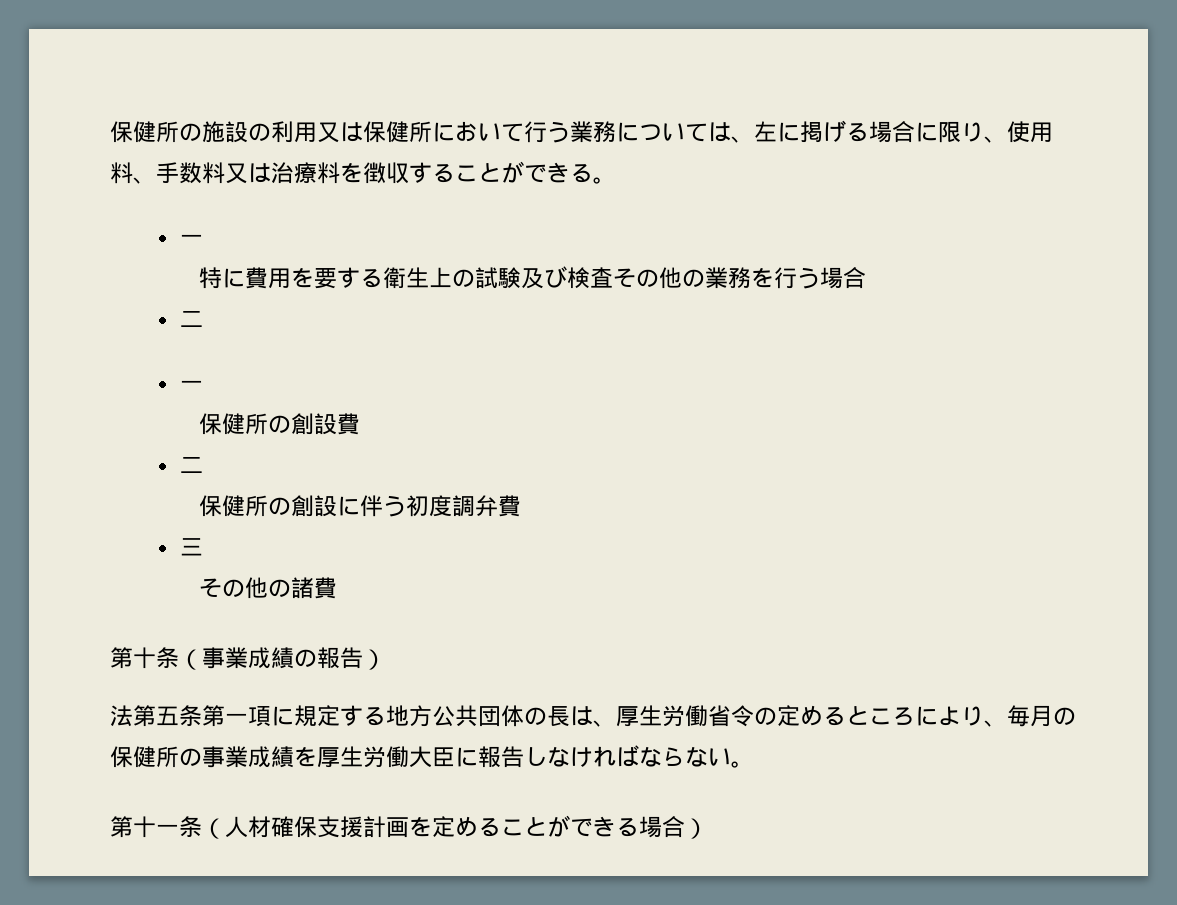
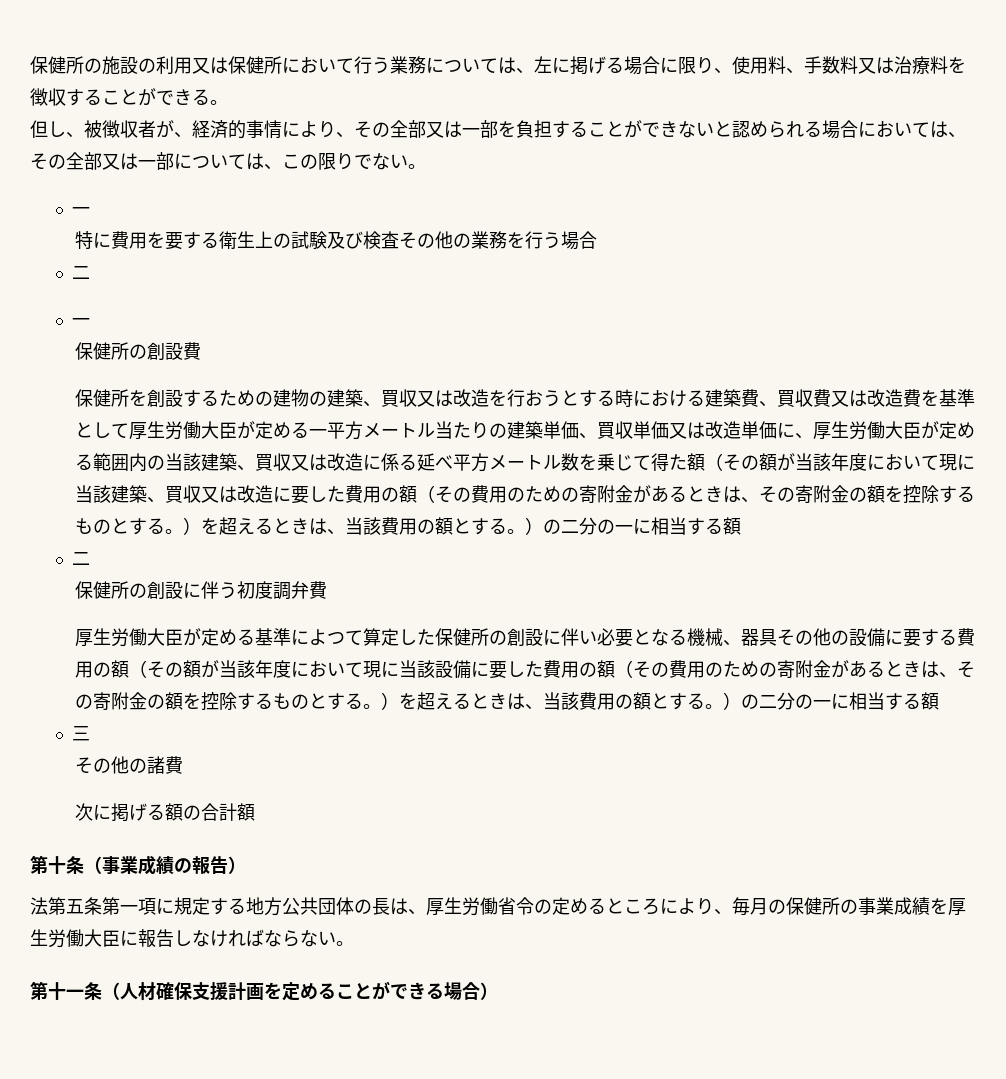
(616, 180) none -> [30,120,966,139] [30,152,426,170] // 但し、被徴収者が、経済的事情により、その全部又は一部を負担することができないと認められる場合においては、その全部又は一部については、この限りでない。
(360, 424) none -> [75,389,976,408] [75,421,976,440] [75,453,976,472] [75,485,976,504] [75,517,742,535] // 保健所を創設するための建物の建築、買収又は改造を行おうとする時における建築費、買収費又は改造費を基準として厚生労働大臣が定める一平方メートル当たりの建築単価、買収単価又は改造単価に、厚生労働大臣が定める範囲内の当該建築、買収又は改造に係る延べ平方メートル数を乗じて得た額（その額が当該年度において現に当該建築、買収又は改造に要した費用の額（その費用のための寄附金があるときは、その寄附金の額を控除するものとする。）を超えるときは、当該費用の額とする。）の二分の一に相当する額
(521, 506) none -> [75,628,976,647] [75,660,976,679] [75,692,940,711] // 厚生労働大臣が定める基準によつて算定した保健所の創設に伴い必要となる機械、器具その他の設備に要する費用の額（その額が当該年度において現に当該設備に要した費用の額（その費用のための寄附金があるときは、その寄附金の額を控除するものとする。）を超えるときは、当該費用の額とする。）の二分の一に相当する額
(337, 588) none -> [75,803,256,822] // 次に掲げる額の合計額

